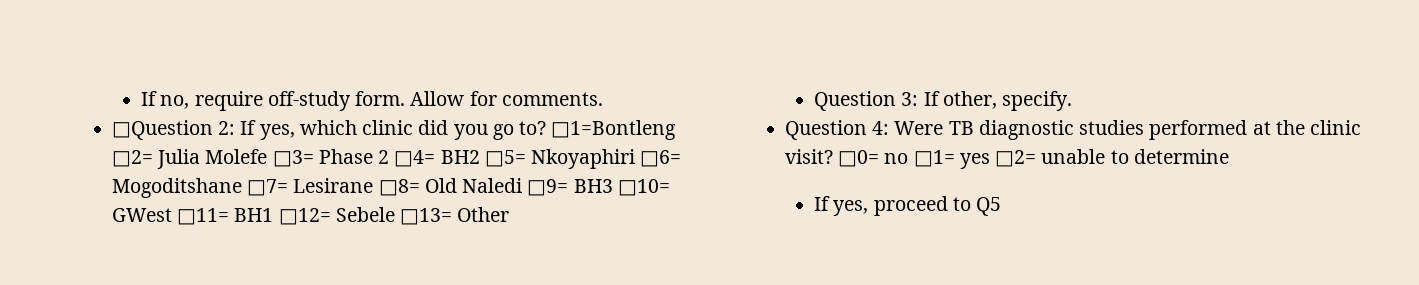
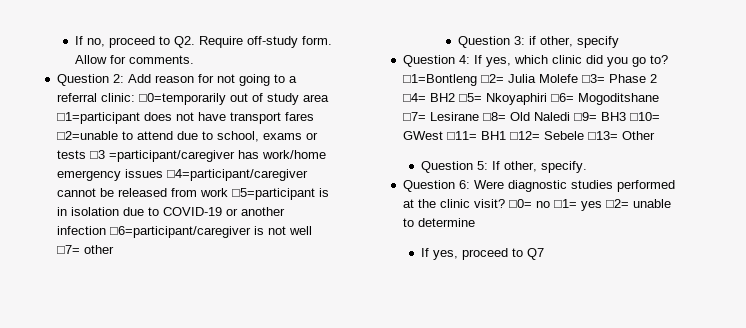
[194,91,263,111] require -> [109,36,244,48] proceed to Q2. Require
[111,120,235,140] □Question 2: -> [56,74,297,86] [56,93,329,105] [56,112,314,124] [56,131,318,142] [56,150,326,162] [56,169,308,181] [56,188,329,200] [56,207,285,216] [56,226,312,238] [56,245,114,254] [457,36,619,48] [402,55,470,67] Question 2: Add reason for not going to a referral clinic: □0=temporarily out of study area □1=participant does not have transport fares □2=unable to attend due to school, exams or tests □3 =participant/caregiver has work/home emergency issues □4=participant/caregiver cannot be released from work □5=participant is in isolation due to COVID-19 or another infection □6=participant/caregiver is not well □7= other // Question 3: if other, specify // Question 4:
[901,92,919,106] 3: -> [477,161,489,170] 5:
[871,121,974,135] 4: Were TB -> [458,180,504,189] 6: Were
[976,197,1002,216] Q5 -> [527,248,545,260] Q7

